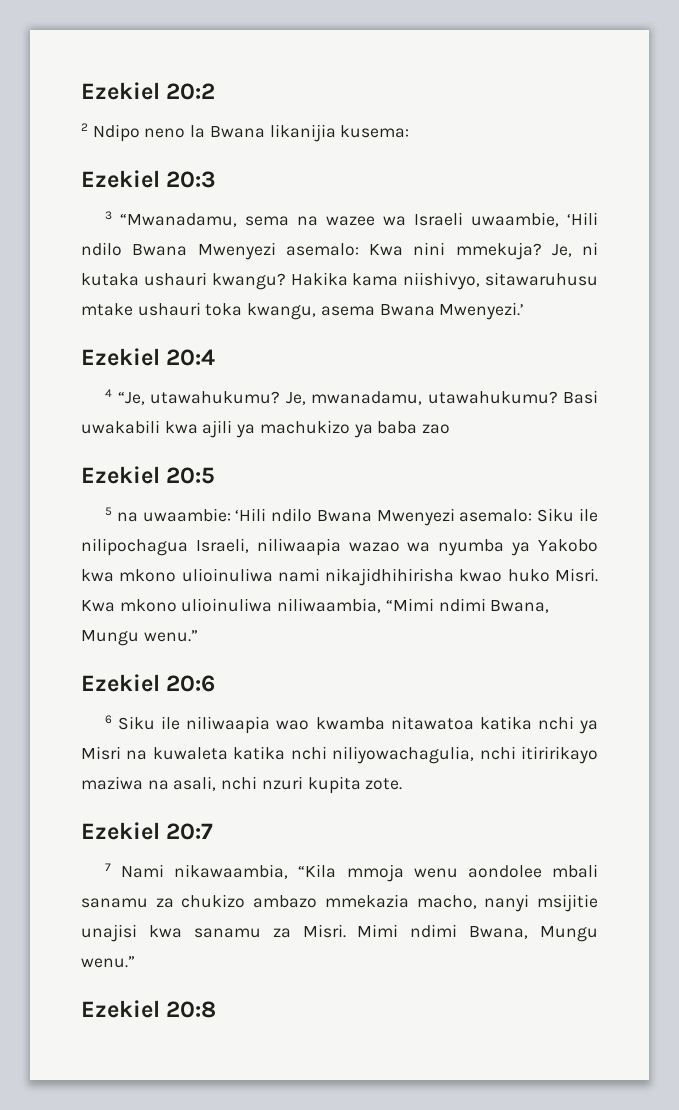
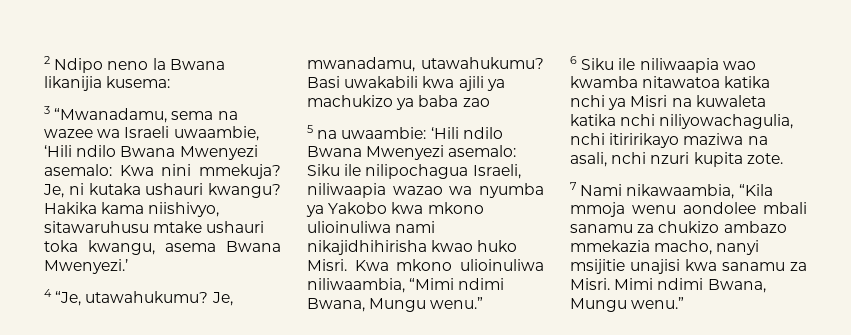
[81,82,216,100] Ezekiel 20:2 // -> (44, 60) none
[81,170,217,188] // Ezekiel 20:3 -> (171, 82) none
[81,348,216,366] // Ezekiel 20:4 -> (128, 266) none
[81,466,216,484] // Ezekiel 20:5 -> (490, 102) none
[81,674,216,692] // Ezekiel 20:6 -> (484, 303) none
[81,822,214,840] // Ezekiel 20:7 -> (783, 158) none
[81,1000,217,1018] // Ezekiel 20:8 -> (685, 303) none

